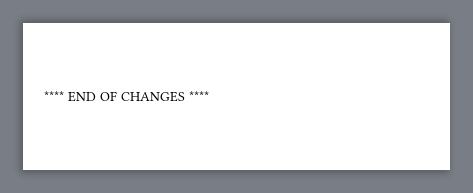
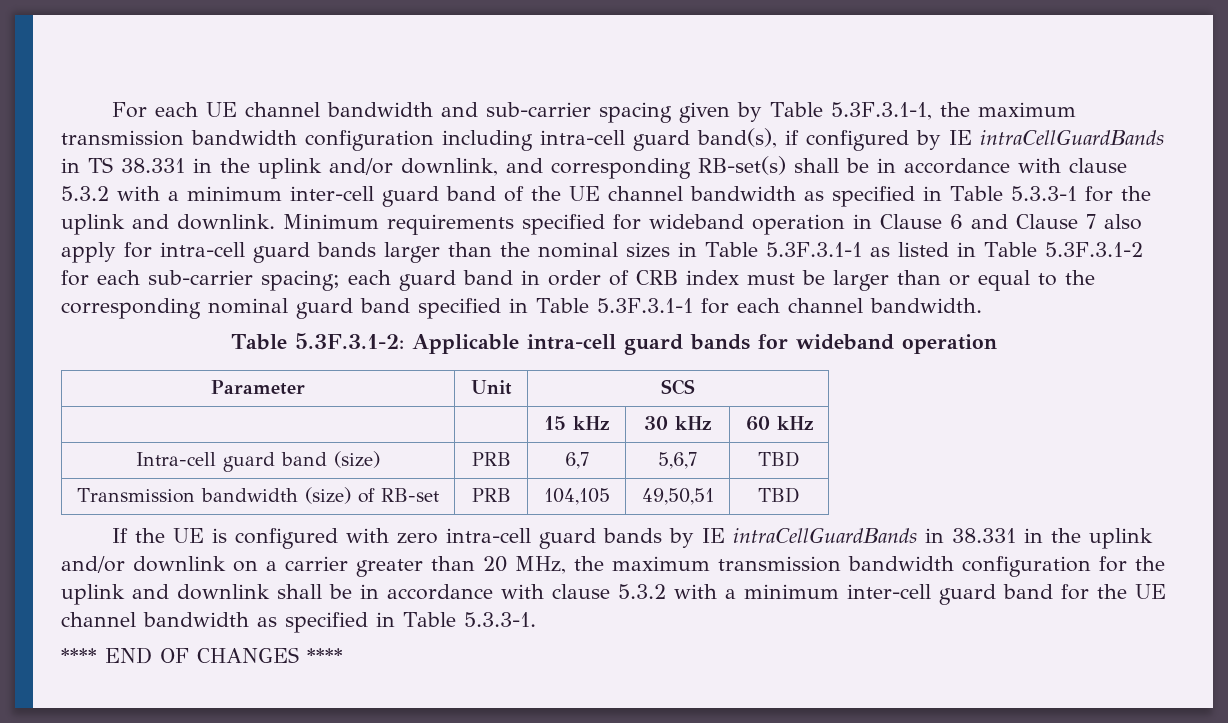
(44, 96) none -> [112,102,1077,123] [61,128,1164,151] [61,156,1127,179] [61,186,1151,207] [61,214,1142,235] [61,242,1143,263] [61,270,1095,291] [61,298,982,319] [231,333,997,355] [211,380,305,395] [470,380,512,395] [661,379,695,395] [544,416,609,430] [644,416,711,430] [745,416,813,431] [136,451,381,472] [471,452,511,466] [564,452,589,469] [658,452,697,469] [758,451,800,467] [77,487,439,504] [471,488,511,502] [543,488,610,505] [641,488,714,505] [758,487,800,503] [112,527,1154,549] [61,556,1165,577] [61,584,1166,605] [61,612,536,633] For each UE channel bandwidth and sub-carrier spacing given by Table 5.3F.3.1-1, the maximum transmission bandwidth configuration including intra-cell guard band(s), if configured by IE intraCellGuardBands in TS 38.331 in the uplink and/or downlink, and corresponding RB-set(s) shall be in accordance with clause 5.3.2 with a minimum inter-cell guard band of the UE channel bandwidth as specified in Table 5.3.3-1 for the uplink and downlink. Minimum requirements specified for wideband operation in Clause 6 and Clause 7 also apply for intra-cell guard bands larger than the nominal sizes in Table 5.3F.3.1-1 as listed in Table 5.3F.3.1-2 for each sub-carrier spacing; each guard band in order of CRB index must be larger than or equal to the corresponding nominal guard band specified in Table 5.3F.3.1-1 for each channel bandwidth. // Table 5.3F.3.1-2: Applicable intra-cell guard bands for wideband operation // Parameter | Unit | SCS // | | 15 kHz | 30 kHz | 60 kHz // Intra-cell guard band (size) | PRB | 6,7 | 5,6,7 | TBD // Transmission bandwidth (size) of RB-set | PRB | 104,105 | 49,50,51 | TBD // If the UE is configured with zero intra-cell guard bands by IE intraCellGuardBands in 38.331 in the uplink and/or downlink on a carrier greater than 20 MHz, the maximum transmission bandwidth configuration for the uplink and downlink shall be in accordance with clause 5.3.2 with a minimum inter-cell guard band for the UE channel bandwidth as specified in Table 5.3.3-1. //

